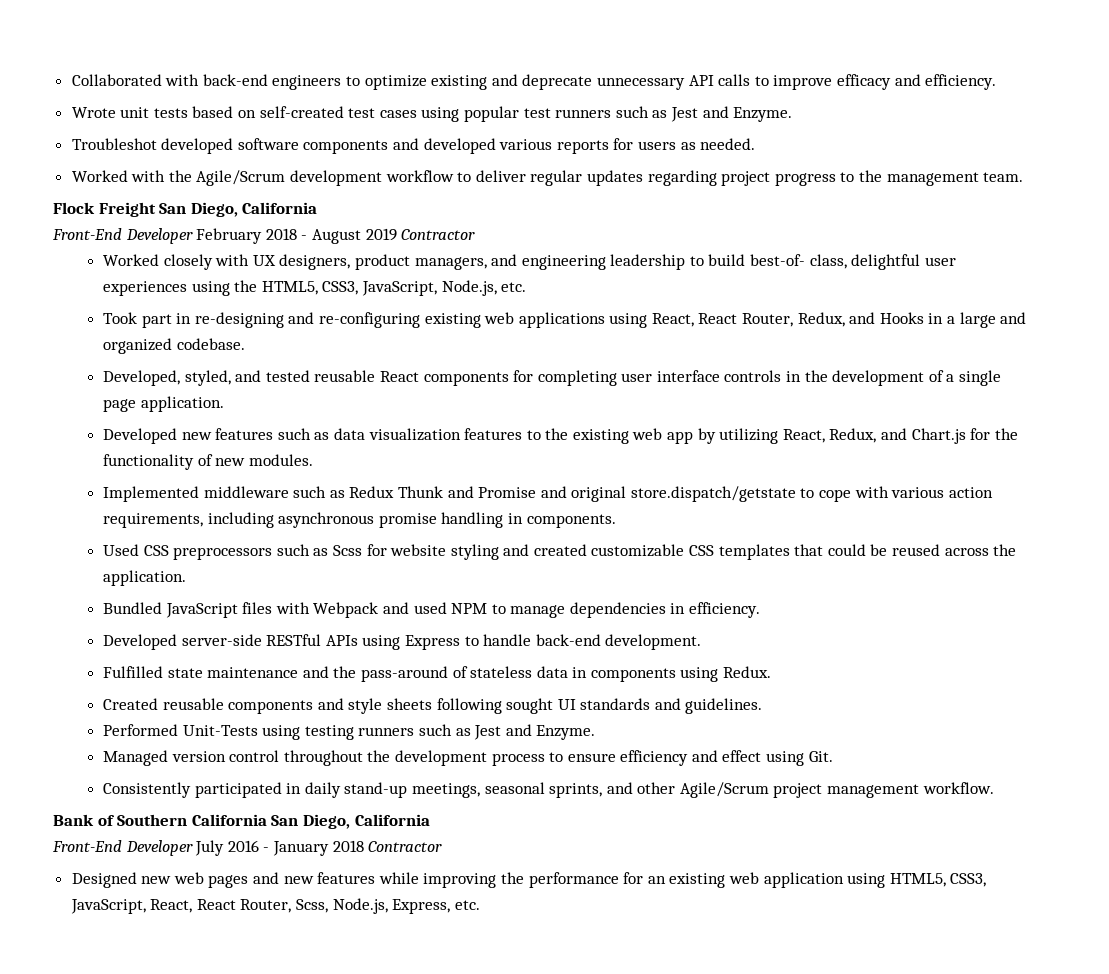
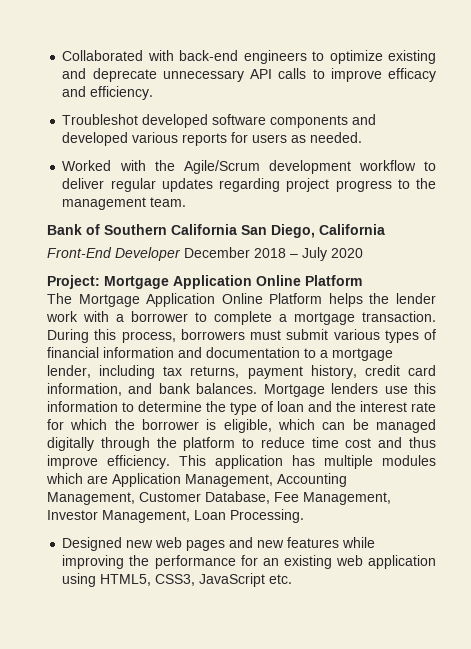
[71,106,793,122] // Wrote unit tests based on self-created test cases using popular test runners such as Jest and Enzyme. -> (154, 93) none
[53,202,318,217] [52,228,476,244] [102,254,956,270] [102,280,527,296] [102,312,1027,328] [102,338,245,354] [102,370,1001,386] [102,396,224,412] [102,428,1018,444] [102,454,313,470] [102,486,993,502] [102,512,616,528] [102,544,1017,560] [102,570,186,586] [102,602,761,618] [102,634,702,650] [102,666,772,682] [102,698,763,714] [102,724,596,740] [102,750,833,766] [102,782,994,798] // Flock Freight San Diego, California // Front-End Developer February 2018 - August 2019 Contractor // Worked closely with UX designers, product managers, and engineering leadership to build best-of- class, delightful user experiences using the HTML5, CSS3, JavaScript, Node.js, etc. // Took part in re-designing and re-configuring existing web applications using React, React Router, Redux, and Hooks in a large and organized codebase. // Developed, styled, and tested reusable React components for completing user interface controls in the development of a single page application. // Developed new features such as data visualization features to the existing web app by utilizing React, Redux, and Chart.js for the functionality of new modules. // Implemented middleware such as Redux Thunk and Promise and original store.dispatch/getstate to cope with various action requirements, including asynchronous promise handling in components. // Used CSS preprocessors such as Scss for website styling and created customizable CSS templates that could be reused across the application. // Bundled JavaScript files with Webpack and used NPM to manage dependencies in efficiency. // Developed server-side RESTful APIs using Express to handle back-end development. // Fulfilled state maintenance and the pass-around of stateless data in components using Redux. // Created reusable components and style sheets following sought UI standards and guidelines. // Performed Unit-Tests using testing runners such as Jest and Enzyme. // Managed version control throughout the development process to ensure efficiency and effect using Git. // Consistently participated in daily stand-up meetings, seasonal sprints, and other Agile/Scrum project management workflow. -> (187, 202) none
[195,840,443,856] July 2016 - January 2018 Contractor -> [184,247,363,261] [47,275,362,289] [47,293,436,307] [46,311,436,325] [47,329,436,343] [47,347,393,361] [47,365,437,379] [47,383,436,397] [47,401,436,415] [47,419,436,433] [47,437,436,451] [47,455,436,469] [46,473,347,487] [47,491,391,505] [47,509,304,523] December 2018 – July 2020 // Project: Mortgage Application Online Platform // The Mortgage Application Online Platform helps the lender work with a borrower to complete a mortgage transaction. During this process, borrowers must submit various types of financial information and documentation to a mortgage lender, including tax returns, payment history, credit card information, and bank balances. Mortgage lenders use this information to determine the type of loan and the interest rate for which the borrower is eligible, which can be managed digitally through the platform to reduce time cost and thus improve efficiency. This application has multiple modules which are Application Management, Accounting Management, Customer Database, Fee Management, Investor Management, Loan Processing.
[70,898,451,914] JavaScript, React, React Router, Scss, Node.js, Express, -> [199,573,266,587] JavaScript

